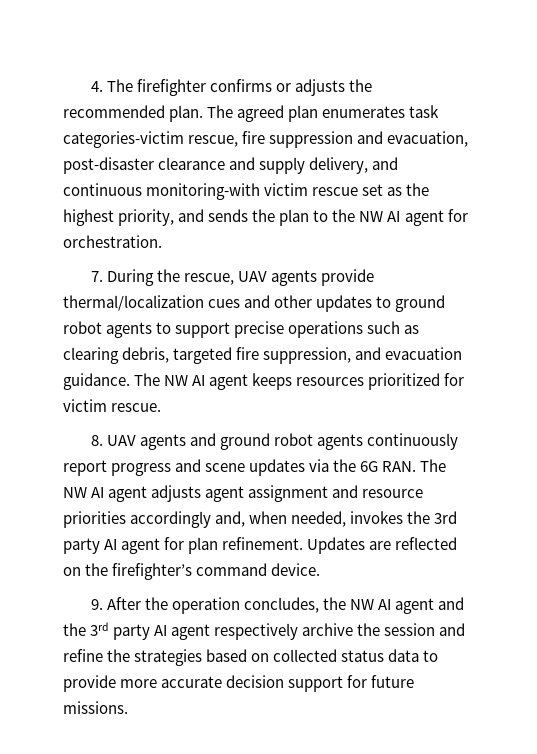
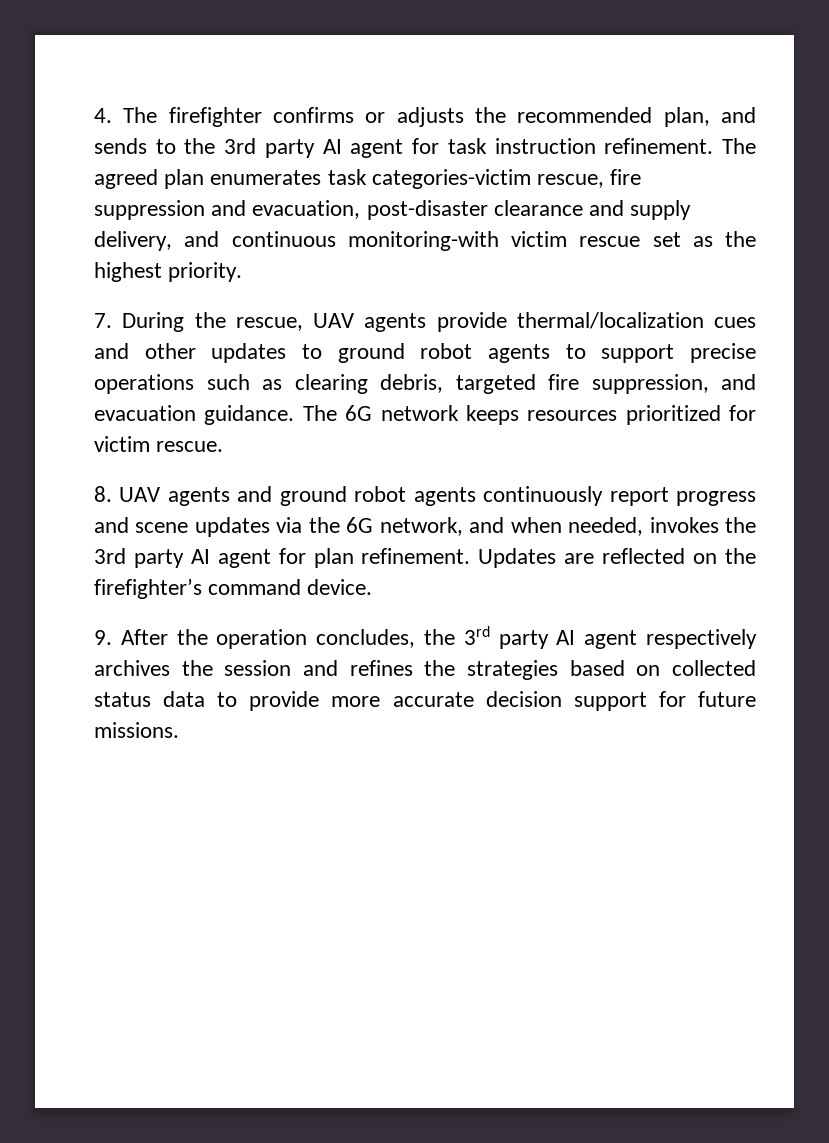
[169,105,204,122] plan. -> [663,107,756,127] [94,138,714,158] plan, and sends to the 3rd party AI agent for task instruction refinement.
[118,209,468,226] [63,235,162,248] priority, and sends the plan to the NW AI agent for orchestration. -> [168,262,243,282] priority.
[164,374,249,390] NW AI agent -> [345,405,459,421] 6G network
[382,459,447,472] [63,485,424,502] [63,511,246,528] RAN. The NW AI agent adjusts agent assignment and resource priorities accordingly and, -> [379,517,505,536] network, and
[350,597,465,614] [63,623,86,636] NW AI agent and the -> (455, 637) none
[302,623,354,636] archive -> [94,660,170,676] archives
[63,649,103,662] refine -> [349,660,413,676] refines

